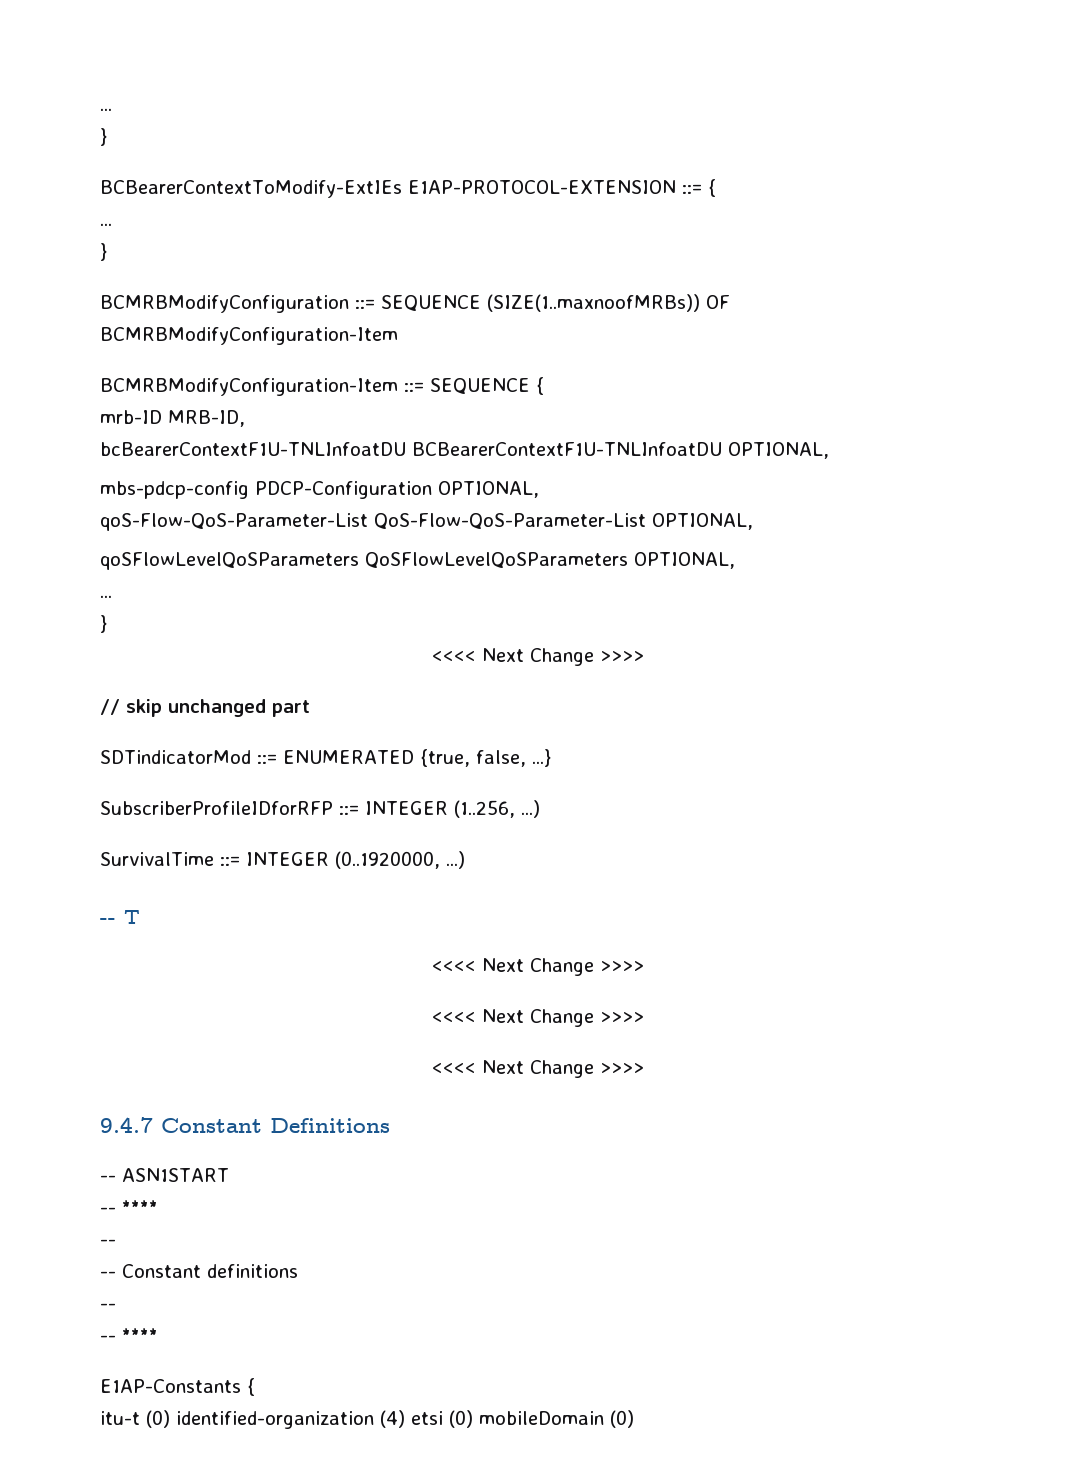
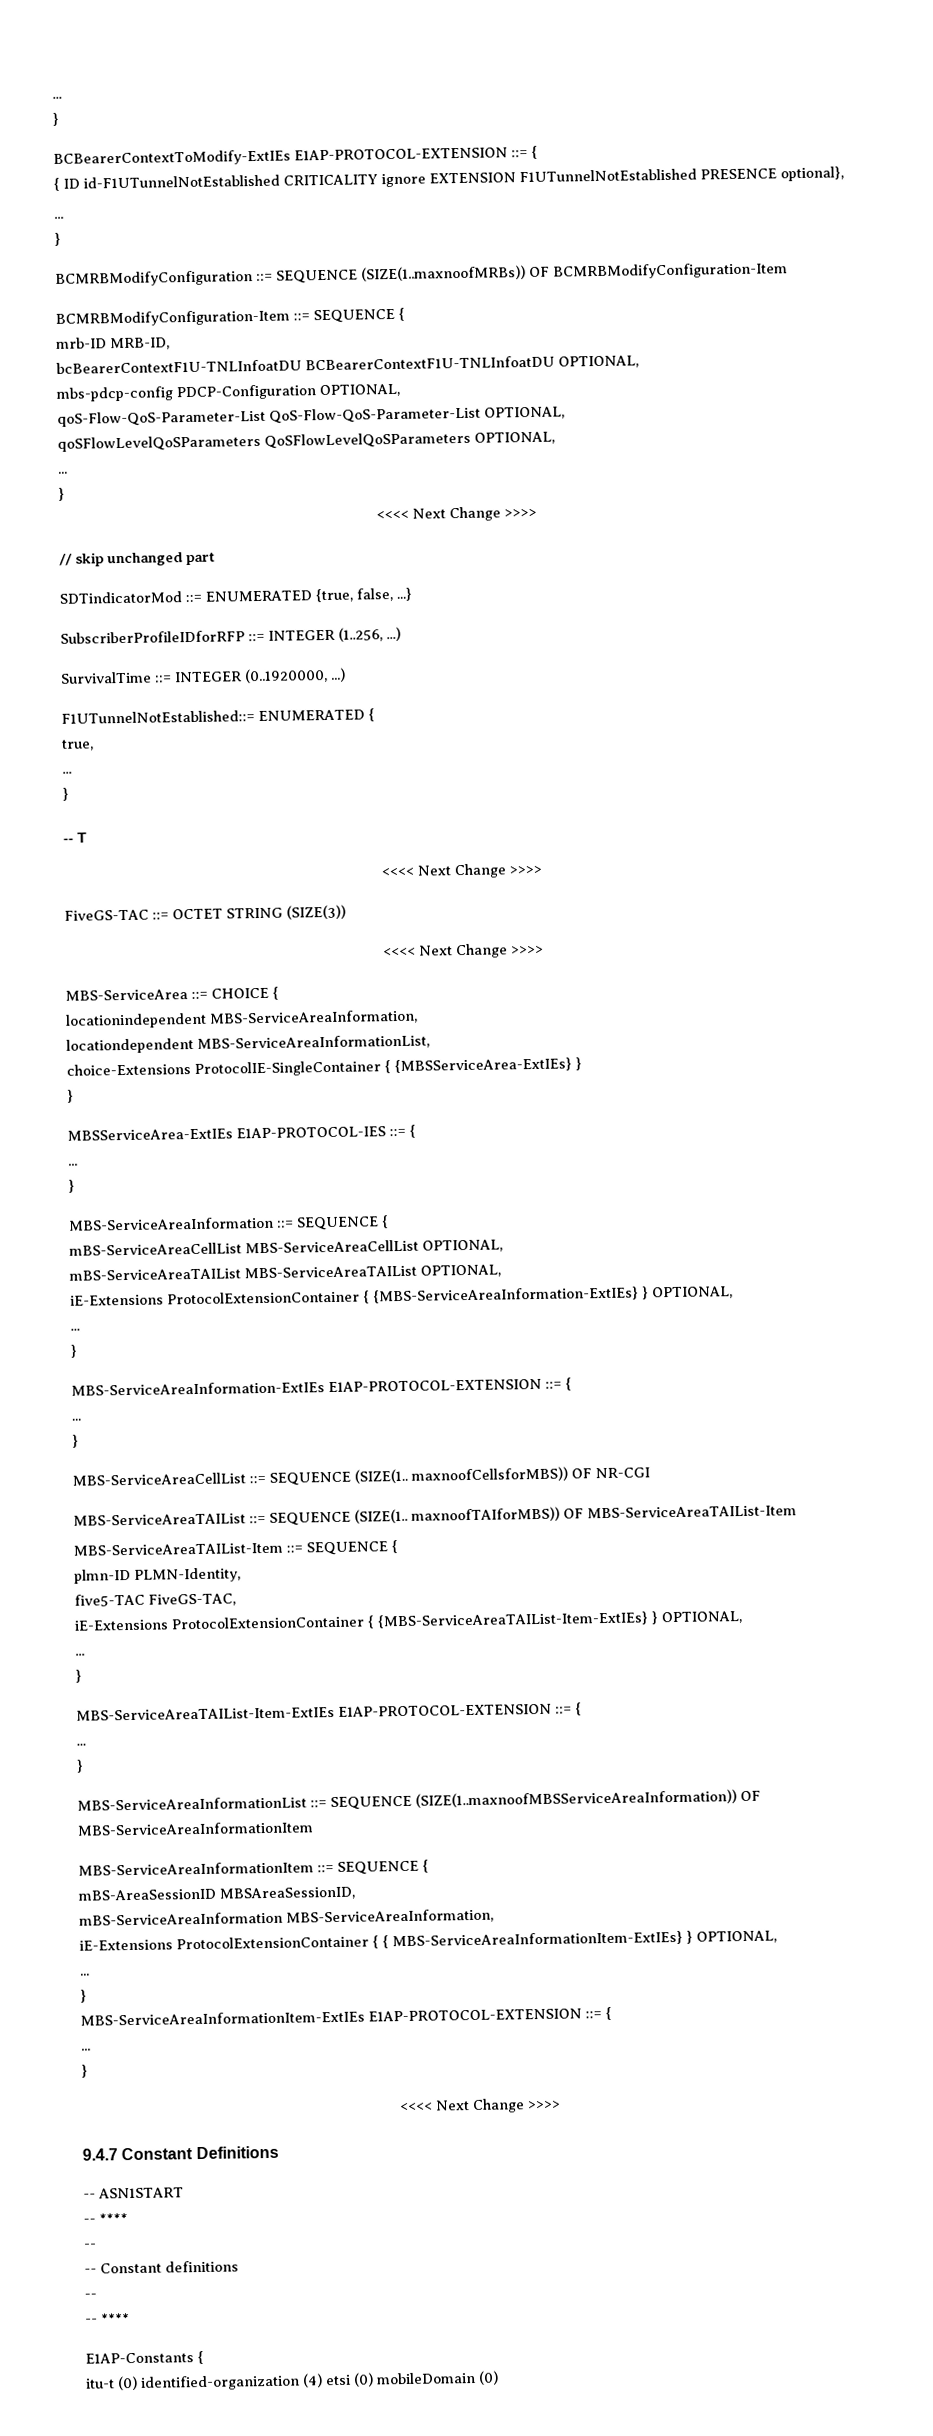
(716, 188) none -> [53,166,844,191] // { ID id-F1UTunnelNotEstablished CRITICALITY ignore EXTENSION F1UTunnelNotEstablished PRESENCE optional},
(465, 860) none -> [61,708,375,724] [61,739,94,751] [62,771,72,774] [62,787,69,801] // F1UTunnelNotEstablished::= ENUMERATED { // true, // ... // }
[431,1009,644,1027] // <<<< Next Change >>>> -> [64,904,346,921] [382,943,544,959] [65,986,279,1001] [65,1009,418,1029] [66,1034,430,1054] [66,1057,582,1077] [67,1089,74,1103] [67,1124,416,1141] [68,1163,78,1166] [68,1179,75,1193] [68,1215,389,1231] [69,1239,503,1256] [69,1264,501,1281] [70,1286,733,1306] [70,1328,80,1331] [70,1344,78,1358] [71,1377,572,1396] [71,1418,81,1421] [72,1434,79,1448] [72,1466,650,1486] [73,1505,797,1526] [73,1540,398,1556] [74,1567,241,1584] [74,1593,236,1607] [74,1611,742,1631] [75,1653,85,1656] [75,1669,82,1683] [76,1702,582,1721] [76,1743,86,1746] [76,1759,84,1773] [77,1789,761,1811] [77,1821,313,1836] [78,1859,429,1876] [78,1886,355,1901] [79,1908,494,1926] [79,1930,777,1951] [80,1973,90,1976] [80,1989,87,2003] [80,2006,612,2026] [81,2048,91,2051] [81,2064,88,2078] // FiveGS-TAC ::= OCTET STRING (SIZE(3)) // <<<< Next Change >>>> // MBS-ServiceArea ::= CHOICE { // locationindependent MBS-ServiceAreaInformation, // locationdependent MBS-ServiceAreaInformationList, // choice-Extensions ProtocolIE-SingleContainer { {MBSServiceArea-ExtIEs} } // } // MBSServiceArea-ExtIEs E1AP-PROTOCOL-IES ::= { // ... // } // MBS-ServiceAreaInformation ::= SEQUENCE { // mBS-ServiceAreaCellList MBS-ServiceAreaCellList OPTIONAL, // mBS-ServiceAreaTAIList MBS-ServiceAreaTAIList OPTIONAL, // iE-Extensions ProtocolExtensionContainer { {MBS-ServiceAreaInformation-ExtIEs} } OPTIONAL, // ... // } // MBS-ServiceAreaInformation-ExtIEs E1AP-PROTOCOL-EXTENSION ::= { // ... // } // MBS-ServiceAreaCellList ::= SEQUENCE (SIZE(1.. maxnoofCellsforMBS)) OF NR-CGI // MBS-ServiceAreaTAIList ::= SEQUENCE (SIZE(1.. maxnoofTAIforMBS)) OF MBS-ServiceAreaTAIList-Item // MBS-ServiceAreaTAIList-Item ::= SEQUENCE { // plmn-ID PLMN-Identity, // five5-TAC FiveGS-TAC, // iE-Extensions ProtocolExtensionContainer { {MBS-ServiceAreaTAIList-Item-ExtIEs} } OPTIONAL, // ... // } // MBS-ServiceAreaTAIList-Item-ExtIEs E1AP-PROTOCOL-EXTENSION ::= { // ... // } // MBS-ServiceAreaInformationList ::= SEQUENCE (SIZE(1..maxnoofMBSServiceAreaInformation)) OF MBS-ServiceAreaInformationItem // MBS-ServiceAreaInformationItem ::= SEQUENCE { // mBS-AreaSessionID MBSAreaSessionID, // mBS-ServiceAreaInformation MBS-ServiceAreaInformation, // iE-Extensions ProtocolExtensionContainer { { MBS-ServiceAreaInformationItem-ExtIEs} } OPTIONAL, // ... // } // MBS-ServiceAreaInformationItem-ExtIEs E1AP-PROTOCOL-EXTENSION ::= { // ... // }

